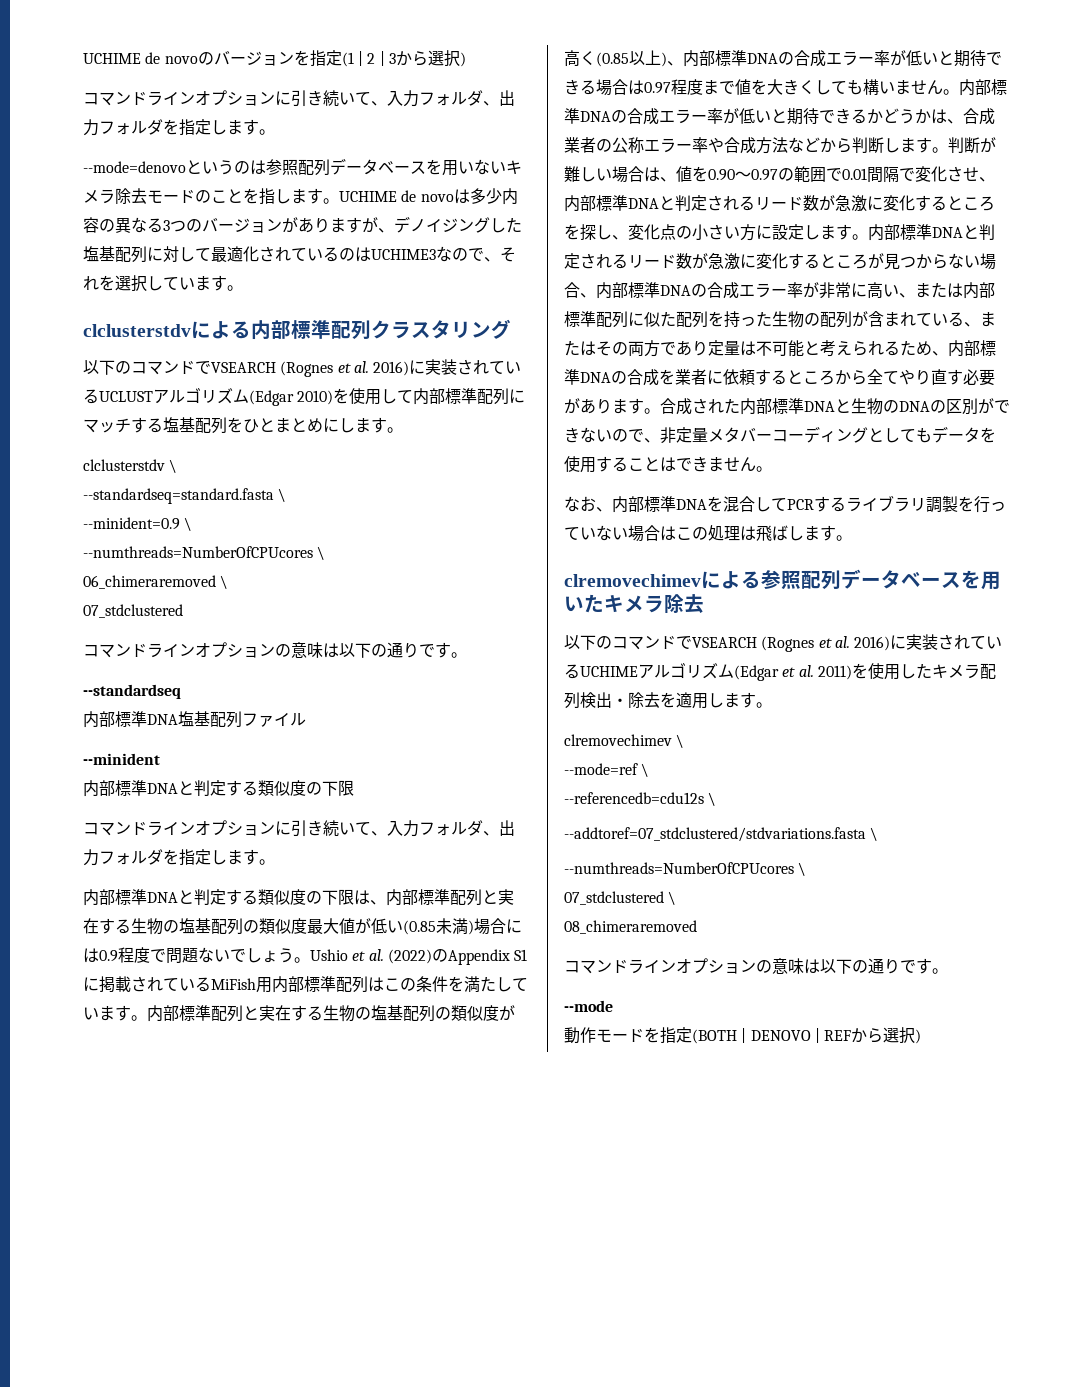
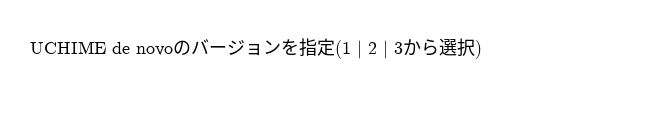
[83,90,515,107] [83,119,275,136] [83,158,522,176] [83,188,518,205] [83,216,522,233] [83,246,516,263] [83,275,243,292] [83,319,511,340] [83,359,522,377] [83,387,526,406] [83,417,403,434] [83,459,178,473] [83,488,287,504] [83,517,193,531] [83,546,326,560] [83,575,229,589] [83,604,183,618] [83,642,467,658] [83,684,181,699] [83,711,306,728] [83,753,160,765] [83,780,354,797] [83,820,515,837] [83,849,275,866] [83,889,514,906] [83,918,522,935] [83,947,528,965] [83,976,528,993] [83,1005,515,1022] [564,50,1002,67] [564,79,1007,96] [564,108,995,125] [564,137,996,154] [564,166,995,183] [564,194,995,212] [564,224,995,241] [564,252,996,270] [564,282,995,299] [564,311,996,328] [564,340,996,357] [564,369,995,386] [564,398,1010,415] [564,426,996,444] [564,456,772,473] [564,495,1006,513] [564,525,852,542] [564,569,1001,590] [564,594,704,614] [564,634,1003,652] [564,662,996,681] [564,692,772,709] [564,734,685,748] [564,763,650,777] [564,792,717,806] [564,827,879,842] [564,862,807,876] [564,891,677,905] [564,920,697,934] [564,958,948,974] [564,1000,613,1012] [564,1027,922,1044] // コマンドラインオプションに引き続いて、入力フォルダ、出力フォルダを指定します。 // --mode=denovoというのは参照配列データベースを用いないキメラ除去モードのことを指します。UCHIME de novoは多少内容の異なる3つのバージョンがありますが、デノイジングした塩基配列に対して最適化されているのはUCHIME3なので、それを選択しています。 // clclusterstdvによる内部標準配列クラスタリング // 以下のコマンドでVSEARCH (Rognes et al. 2016)に実装されているUCLUSTアルゴリズム(Edgar 2010)を使用して内部標準配列にマッチする塩基配列をひとまとめにします。 // clclusterstdv \ // --standardseq=standard.fasta \ // --minident=0.9 \ // --numthreads=NumberOfCPUcores \ // 06_chimeraremoved \ // 07_stdclustered // コマンドラインオプションの意味は以下の通りです。 // --standardseq // 内部標準DNA塩基配列ファイル // --minident // 内部標準DNAと判定する類似度の下限 // コマンドラインオプションに引き続いて、入力フォルダ、出力フォルダを指定します。 // 内部標準DNAと判定する類似度の下限は、内部標準配列と実在する生物の塩基配列の類似度最大値が低い(0.85未満)場合には0.9程度で問題ないでしょう。Ushio et al. (2022)のAppendix S1に掲載されているMiFish用内部標準配列はこの条件を満たしています。内部標準配列と実在する生物の塩基配列の類似度が高く(0.85以上)、内部標準DNAの合成エラー率が低いと期待できる場合は0.97程度まで値を大きくしても構いません。内部標準DNAの合成エラー率が低いと期待できるかどうかは、合成業者の公称エラー率や合成方法などから判断します。判断が難しい場合は、値を0.90～0.97の範囲で0.01間隔で変化させ、内部標準DNAと判定されるリード数が急激に変化するところを探し、変化点の小さい方に設定します。内部標準DNAと判定されるリード数が急激に変化するところが見つからない場合、内部標準DNAの合成エラー率が非常に高い、または内部標準配列に似た配列を持った生物の配列が含まれている、またはその両方であり定量は不可能と考えられるため、内部標準DNAの合成を業者に依頼するところから全てやり直す必要があります。合成された内部標準DNAと生物のDNAの区別ができないので、非定量メタバーコーディングとしてもデータを使用することはできません。 // なお、内部標準DNAを混合してPCRするライブラリ調製を行っていない場合はこの処理は飛ばします。 // clremovechimevによる参照配列データベースを用いたキメラ除去 // 以下のコマンドでVSEARCH (Rognes et al. 2016)に実装されているUCHIMEアルゴリズム(Edgar et al. 2011)を使用したキメラ配列検出・除去を適用します。 // clremovechimev \ // --mode=ref \ // --referencedb=cdu12s \ // --addtoref=07_stdclustered/stdvariations.fasta \ // --numthreads=NumberOfCPUcores \ // 07_stdclustered \ // 08_chimeraremoved // コマンドラインオプションの意味は以下の通りです。 // --mode // 動作モードを指定(BOTH | DENOVO | REFから選択) -> (482, 49) none

